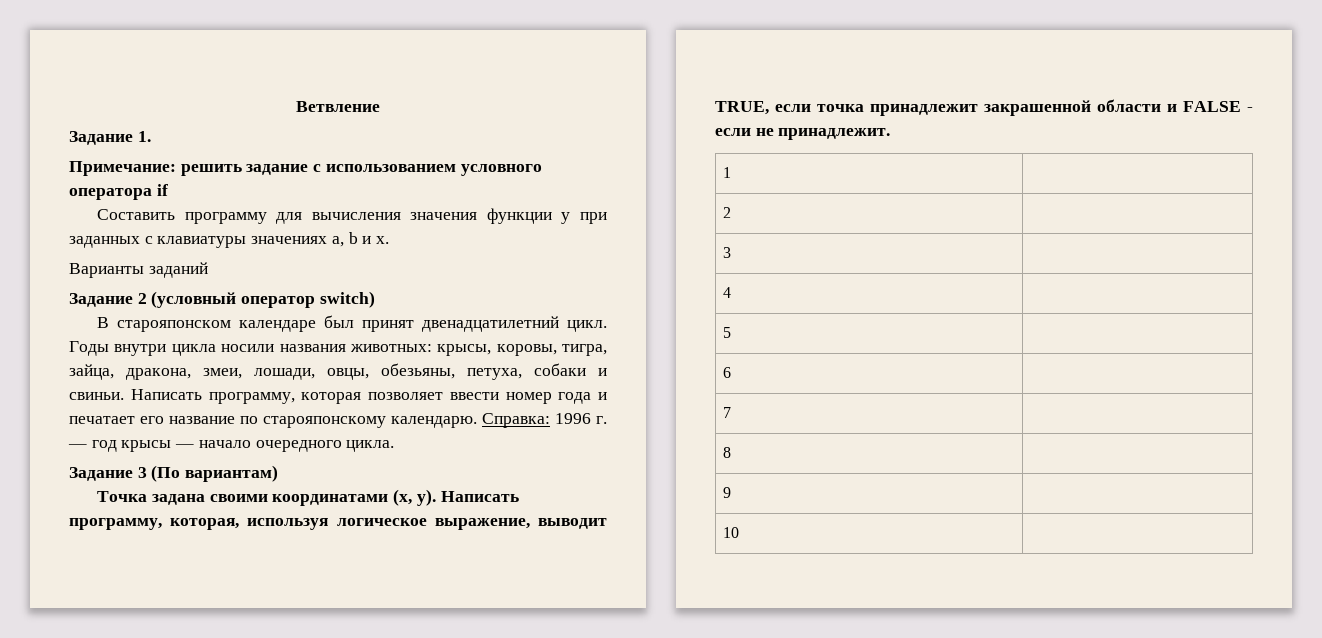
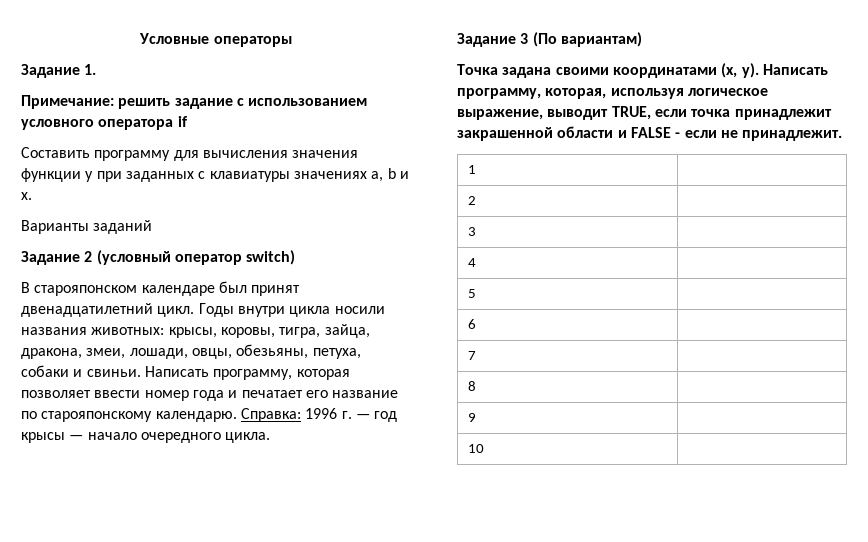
[296,101,380,112] Ветвление -> [139,33,292,47] Условные операторы

